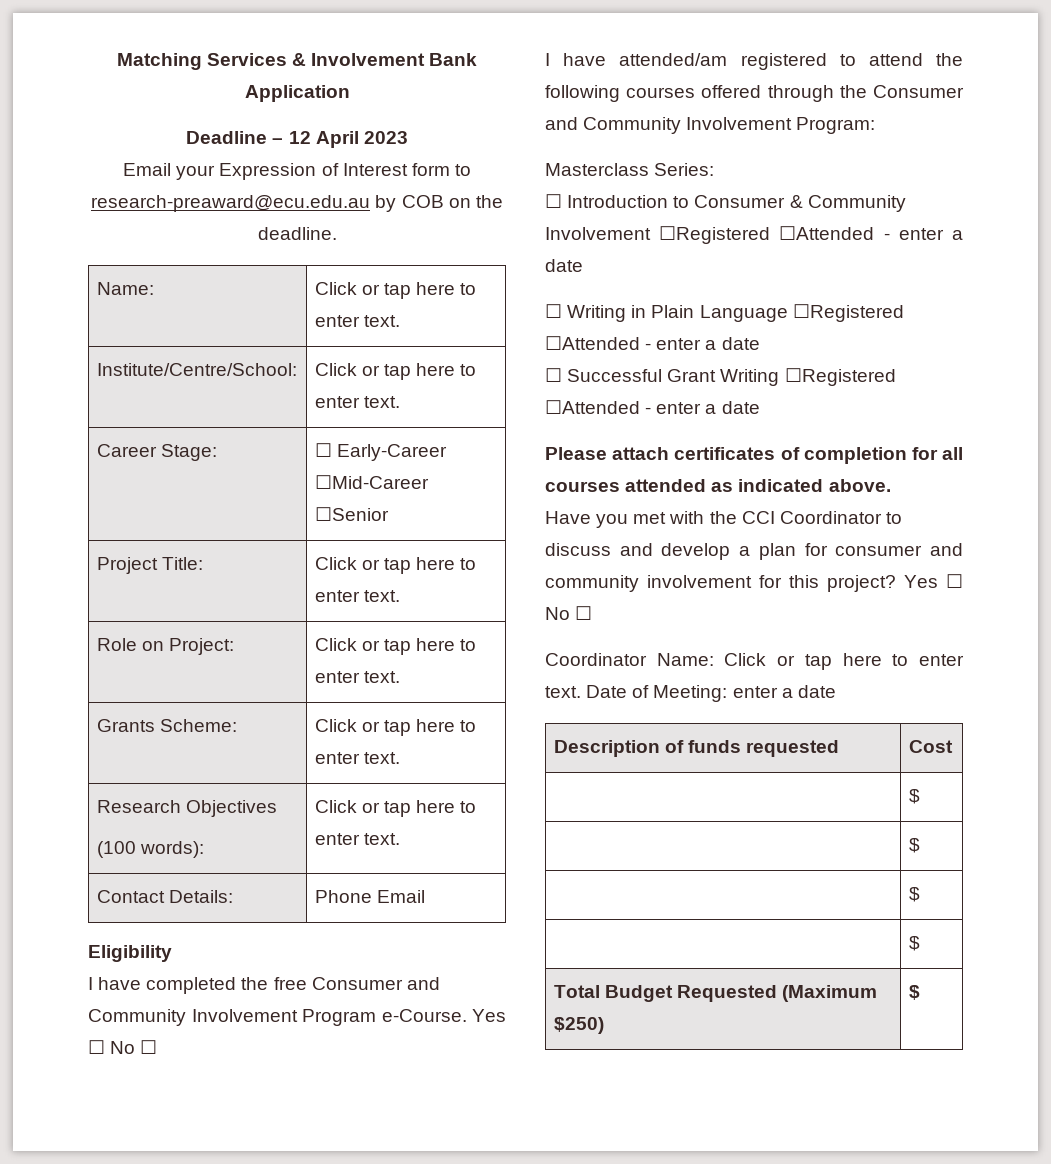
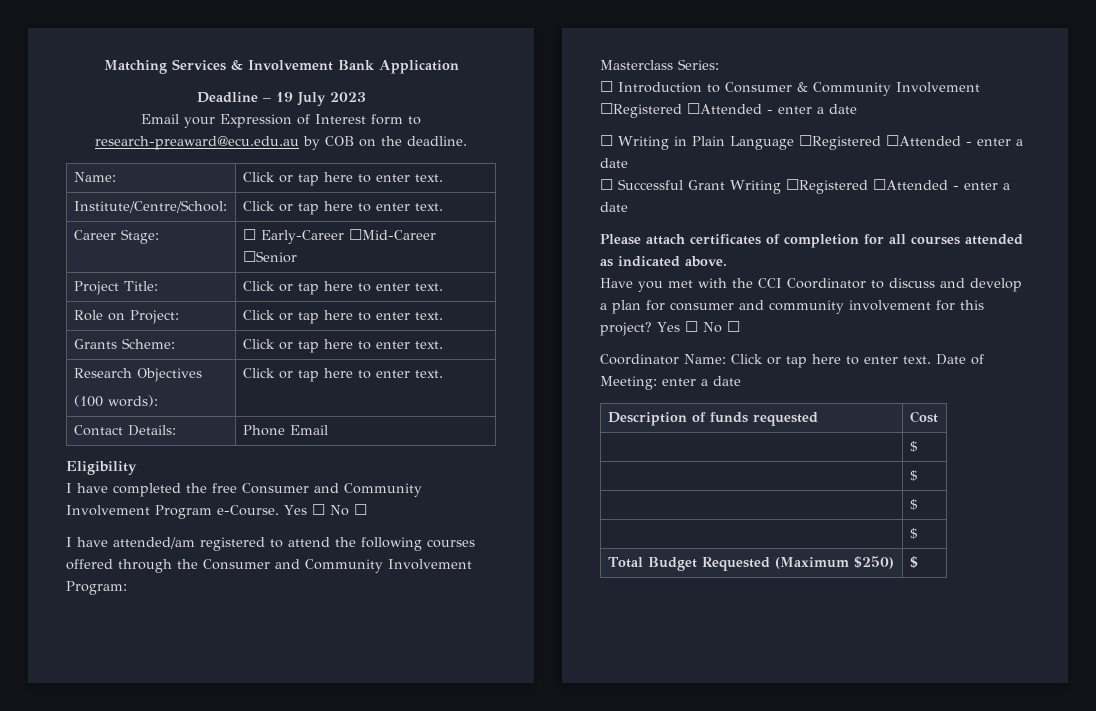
[288,131,359,148] 12 April -> [275,92,326,106] 19 July

